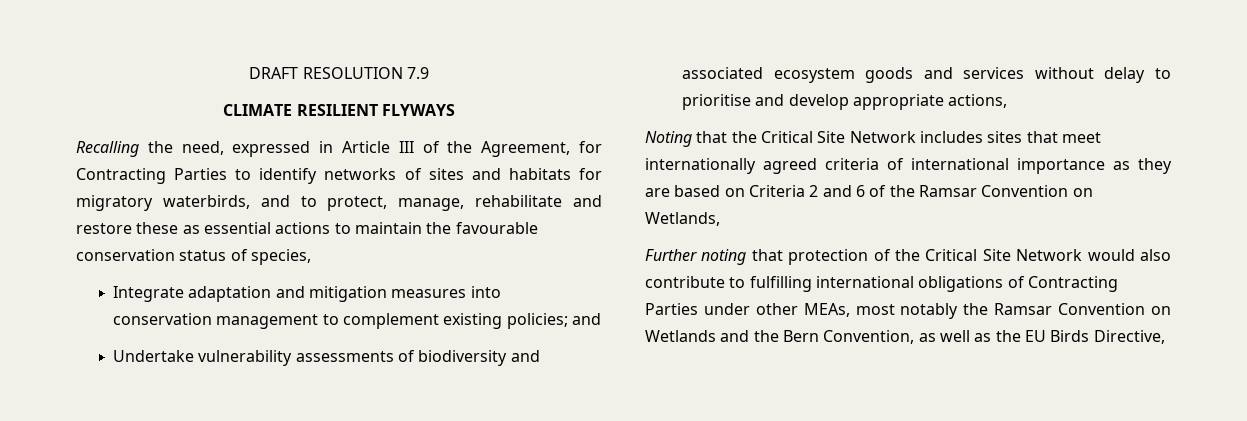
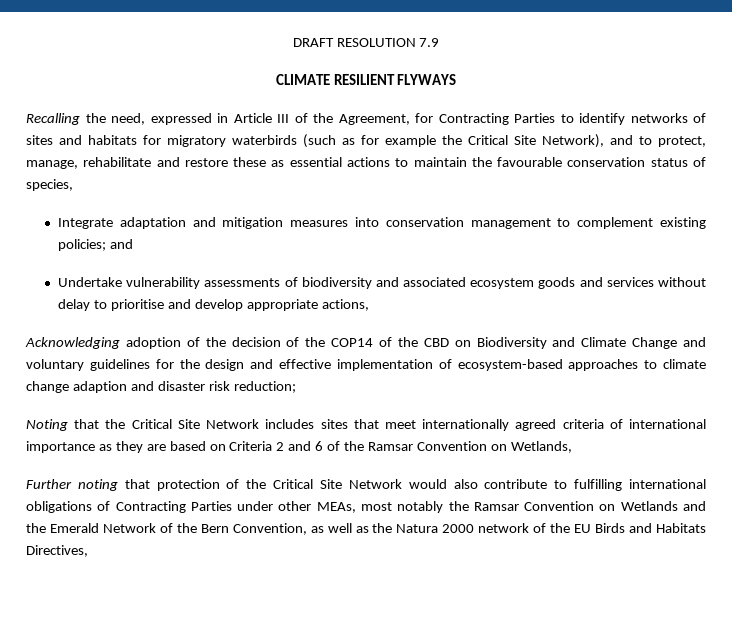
[162,195,250,209] waterbirds, -> [232,134,604,148] waterbirds (such as for example the Critical Site Network),
(1008, 101) none -> [25,337,706,349] [26,359,707,371] [26,381,296,393] // Acknowledging adoption of the decision of the COP14 of the CBD on Biodiversity and Climate Change and voluntary guidelines for the design and effective implementation of ecosystem-based approaches to climate change adaption and disaster risk reduction;
(779, 336) none -> [49,523,197,533] Emerald Network of the
[1024,330,1165,344] EU Birds Directive, -> [396,523,707,533] [26,545,88,557] Natura 2000 network of the EU Birds and Habitats Directives,

